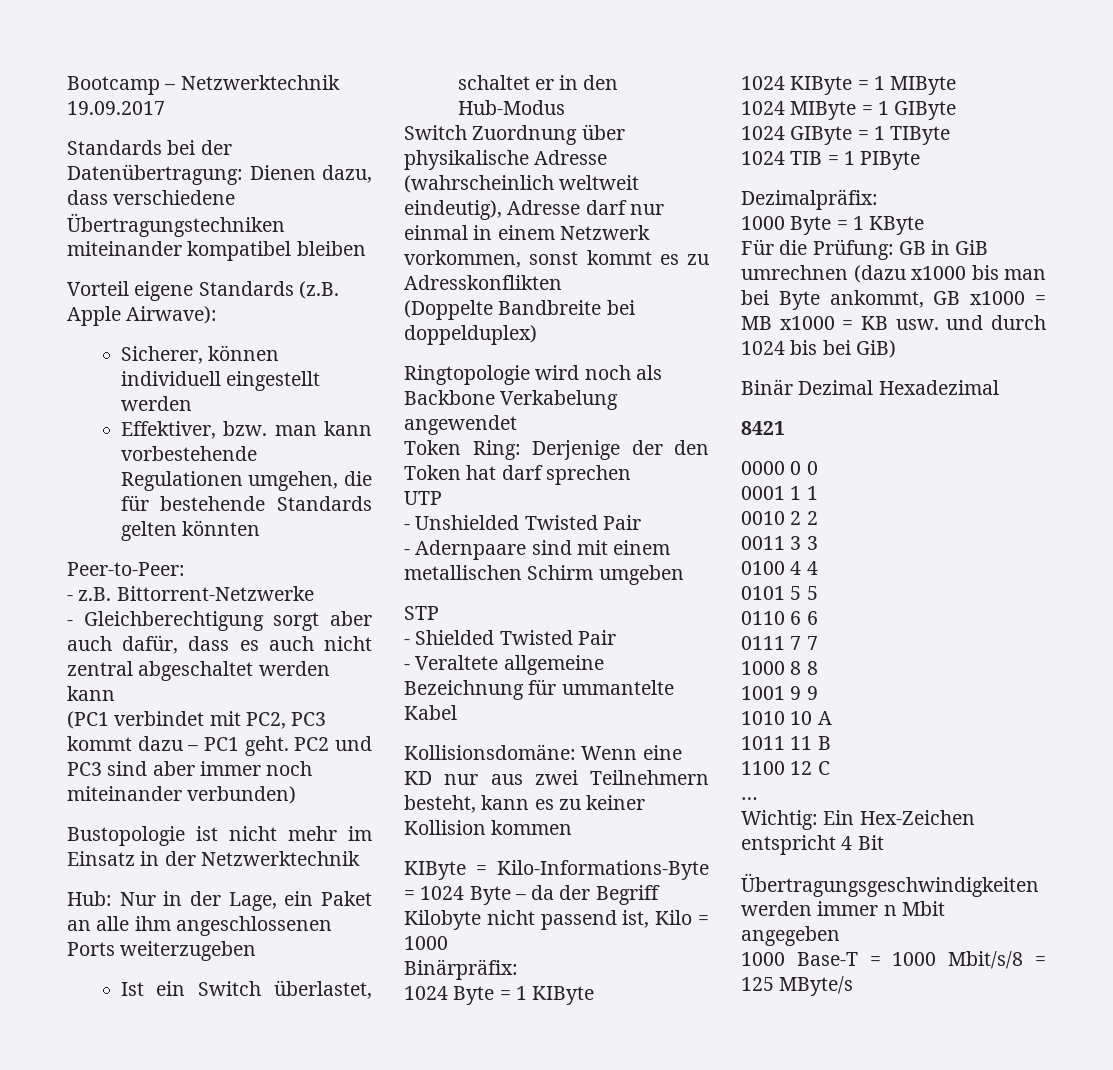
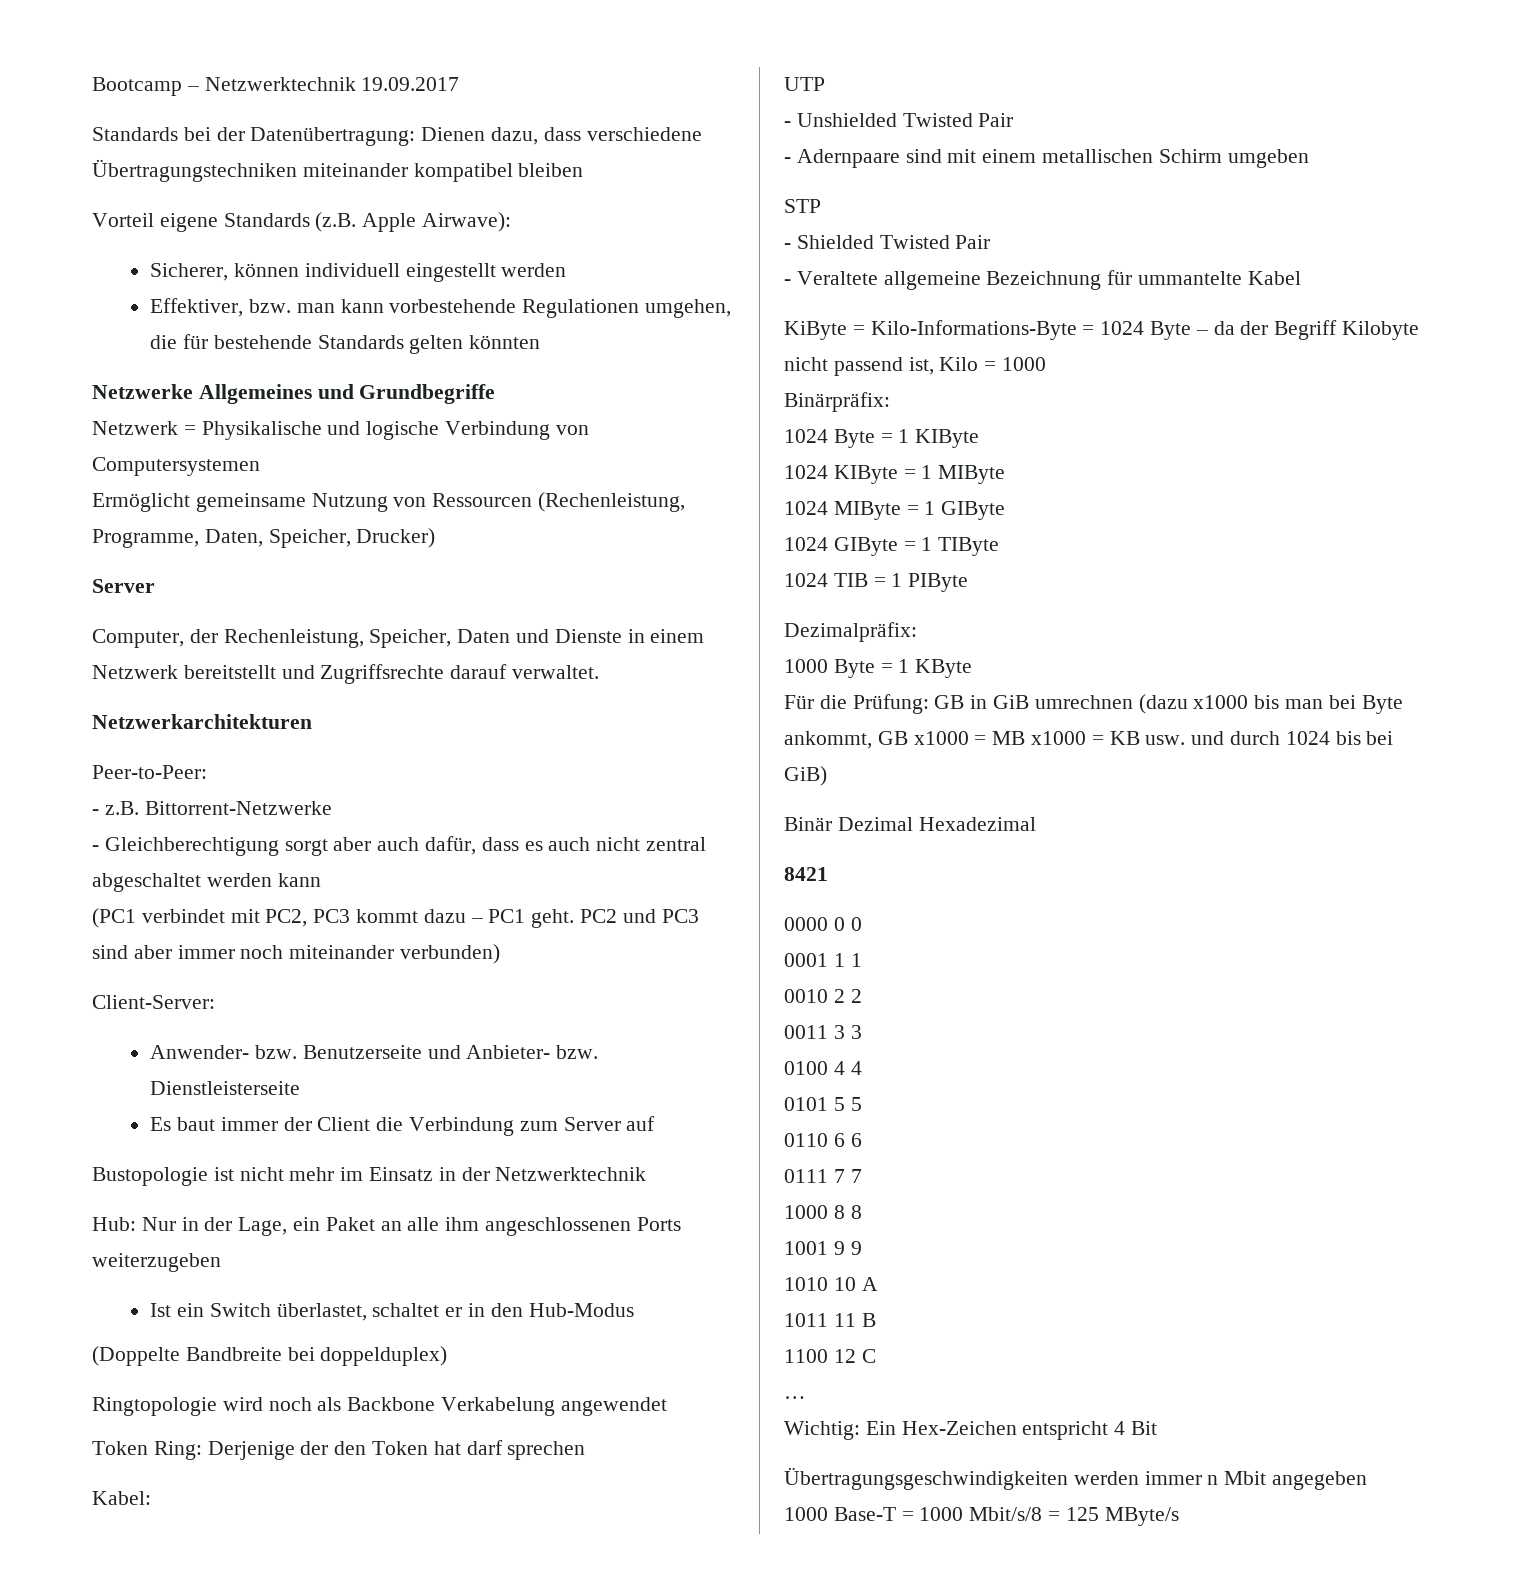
(260, 528) none -> [92,384,496,404] [92,421,589,440] [92,457,260,476] [92,492,686,512] [92,528,436,548] [92,579,155,593] [92,629,705,648] [92,664,600,684] [92,714,312,729] // Netzwerke Allgemeines und Grundbegriffe // Netzwerk = Physikalische und logische Verbindung von Computersystemen // Ermöglicht gemeinsame Nutzung von Ressourcen (Rechenleistung, Programme, Daten, Speicher, Drucker) // Server // Computer, der Rechenleistung, Speicher, Daten und Dienste in einem Netzwerk bereitstellt und Zugriffsrechte darauf verwaltet. // Netzwerkarchitekturen
(297, 795) none -> [92,995,215,1009] [150,1045,599,1059] [150,1081,301,1095] [150,1116,656,1136] // Client-Server: // Anwender- bzw. Benutzerseite und Anbieter- bzw. Dienstleisterseite // Es baut immer der Client die Verbindung zum Server auf
[404,124,625,145] [404,150,608,170] [404,175,640,193] [404,200,664,220] [404,225,650,240] [404,250,709,268] [404,275,562,290] // Switch Zuordnung über physikalische Adresse (wahrscheinlich weltweit eindeutig), Adresse darf nur einmal in einem Netzwerk vorkommen, sonst kommt es zu Adresskonflikten -> (634, 1310) none
(631, 475) none -> [92,1491,151,1505] // Kabel:
[404,744,682,760] [404,770,709,785] [404,795,646,813] [404,820,573,835] [404,861,466,880] Kollisionsdomäne: Wenn eine KD nur aus zwei Teilnehmern besteht, kann es zu keiner Kollision kommen // KIByte -> [784,321,847,340] KiByte

